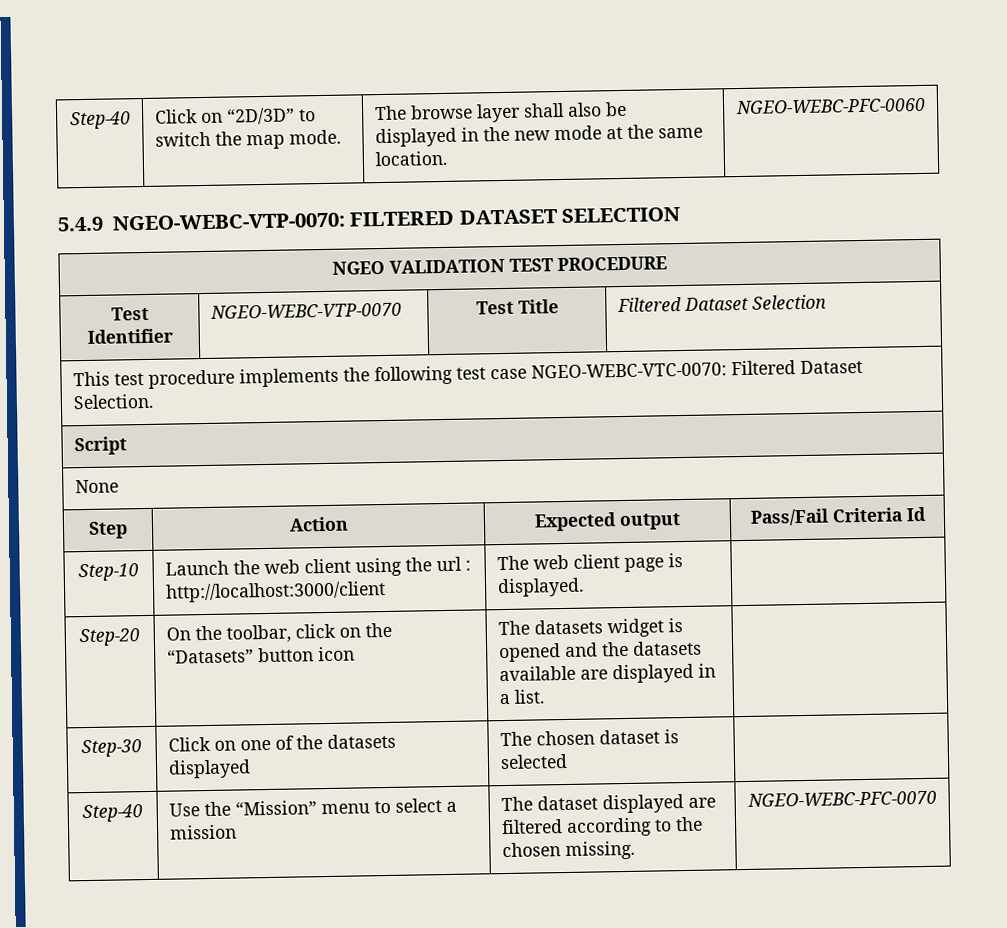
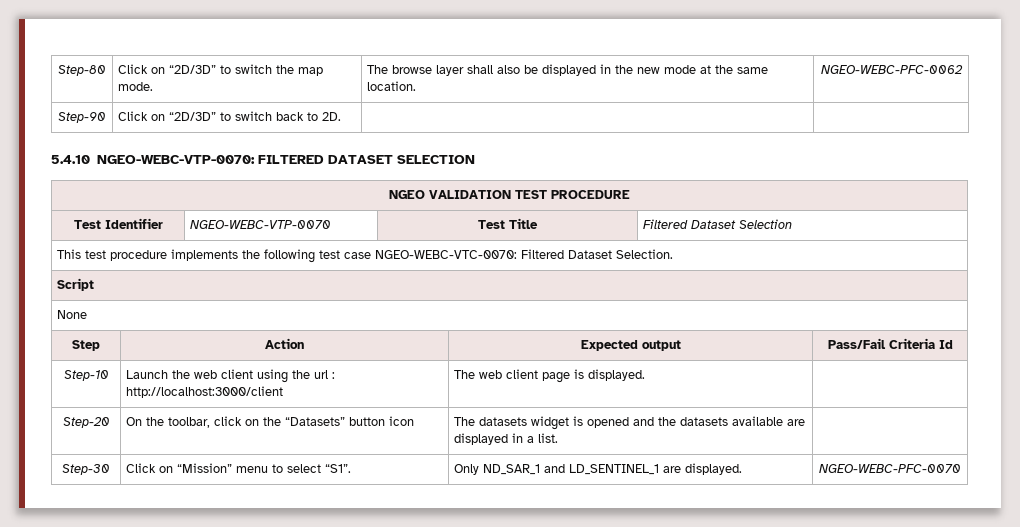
[69,111,131,130] Step-40 -> [58,65,106,76] Step-80
[734,97,926,115] [57,216,104,232] NGEO-WEBC-PFC-0060 // 5.4.9 -> [820,65,963,74] [58,112,106,123] [118,111,342,121] [51,155,90,164] NGEO-WEBC-PFC-0062 // Step-90 | Click on “2D/3D” to switch back to 2D. | | // 5.4.10
[239,733,396,751] [167,759,251,779] [499,729,679,747] [499,753,568,770] [82,804,143,823] [168,798,457,817] [169,824,237,840] [500,794,716,814] [500,816,703,838] [501,840,635,861] one of the datasets displayed | The chosen dataset is selected | // Step-40 | Use the “Mission” menu to select a mission | The dataset displayed are filtered according to the chosen missing. -> [177,463,352,473] [454,463,743,475] “Mission” menu to select “S1”. | Only ND_SAR_1 and LD_SENTINEL_1 are displayed.

